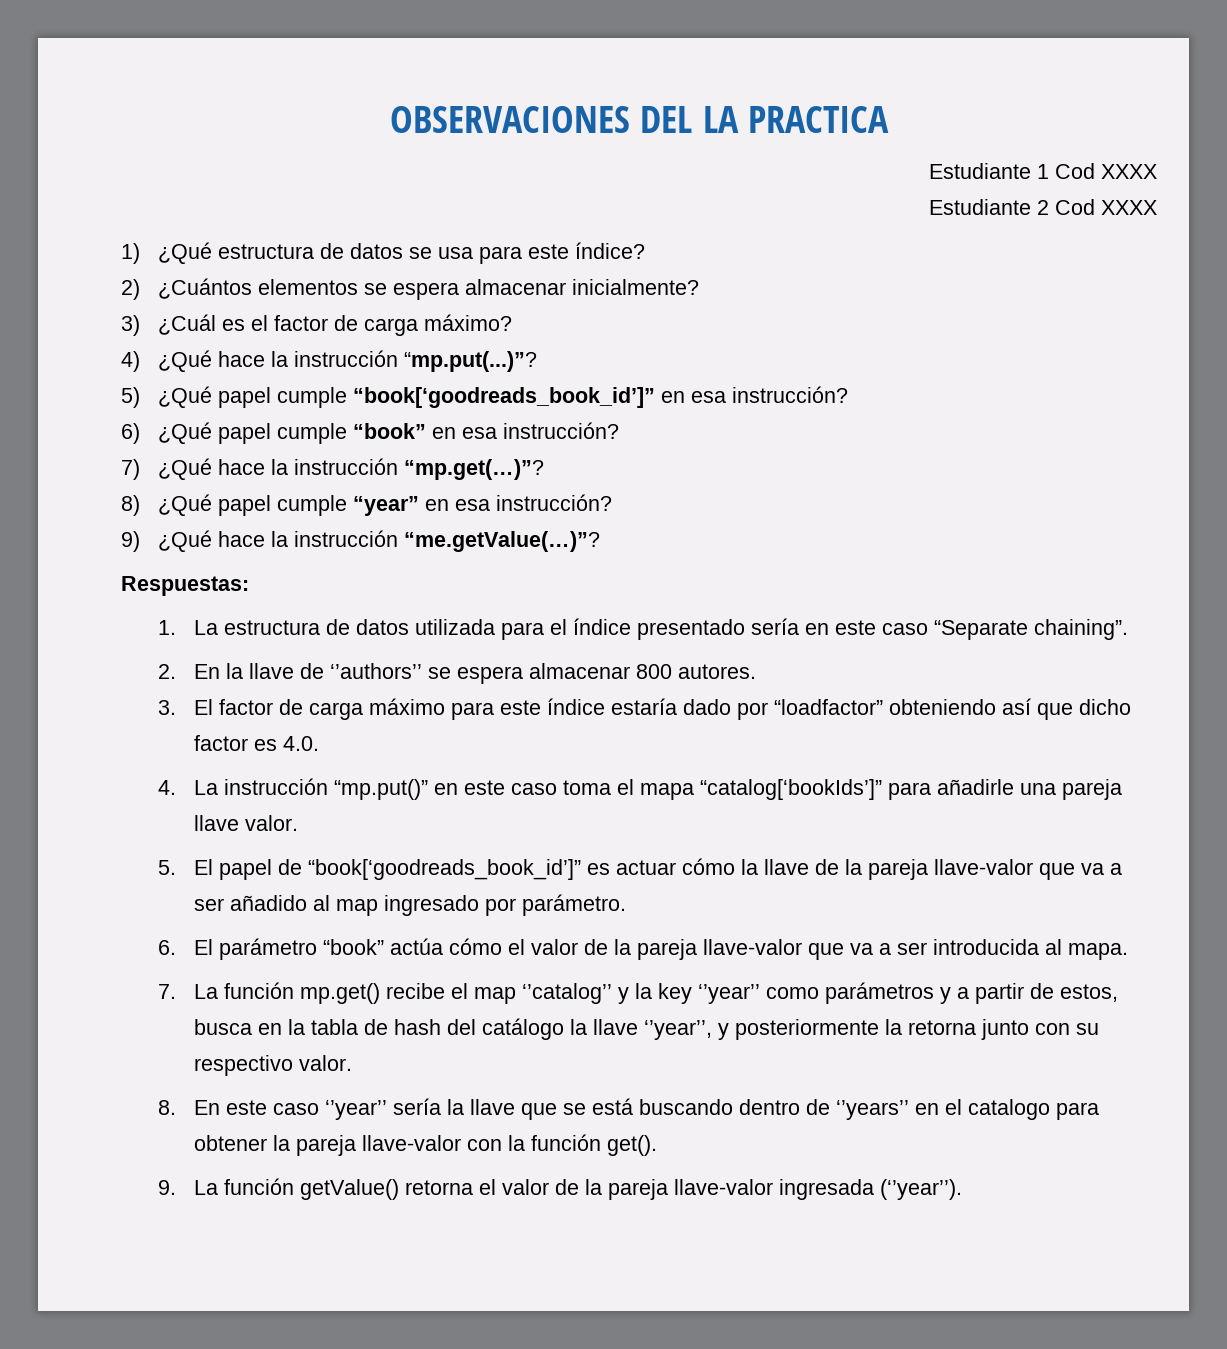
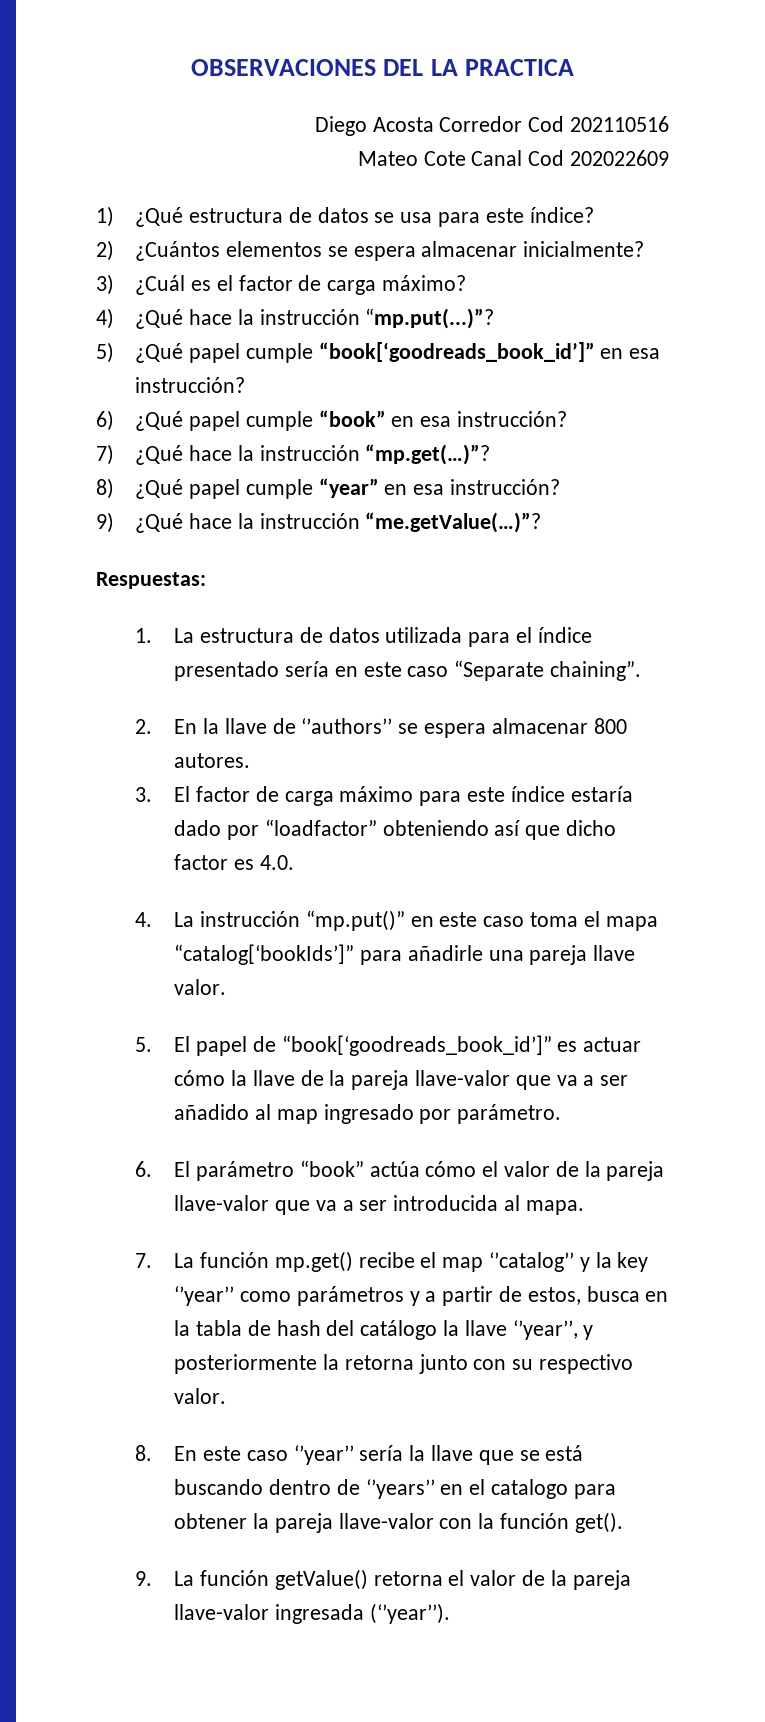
[929,163,1157,179] [929,199,1157,215] Estudiante 1 Cod XXXX // Estudiante 2 Cod XXXX -> [314,116,669,136] [357,150,669,166] Diego Acosta Corredor Cod 202110516 // Mateo Cote Canal Cod 202022609

